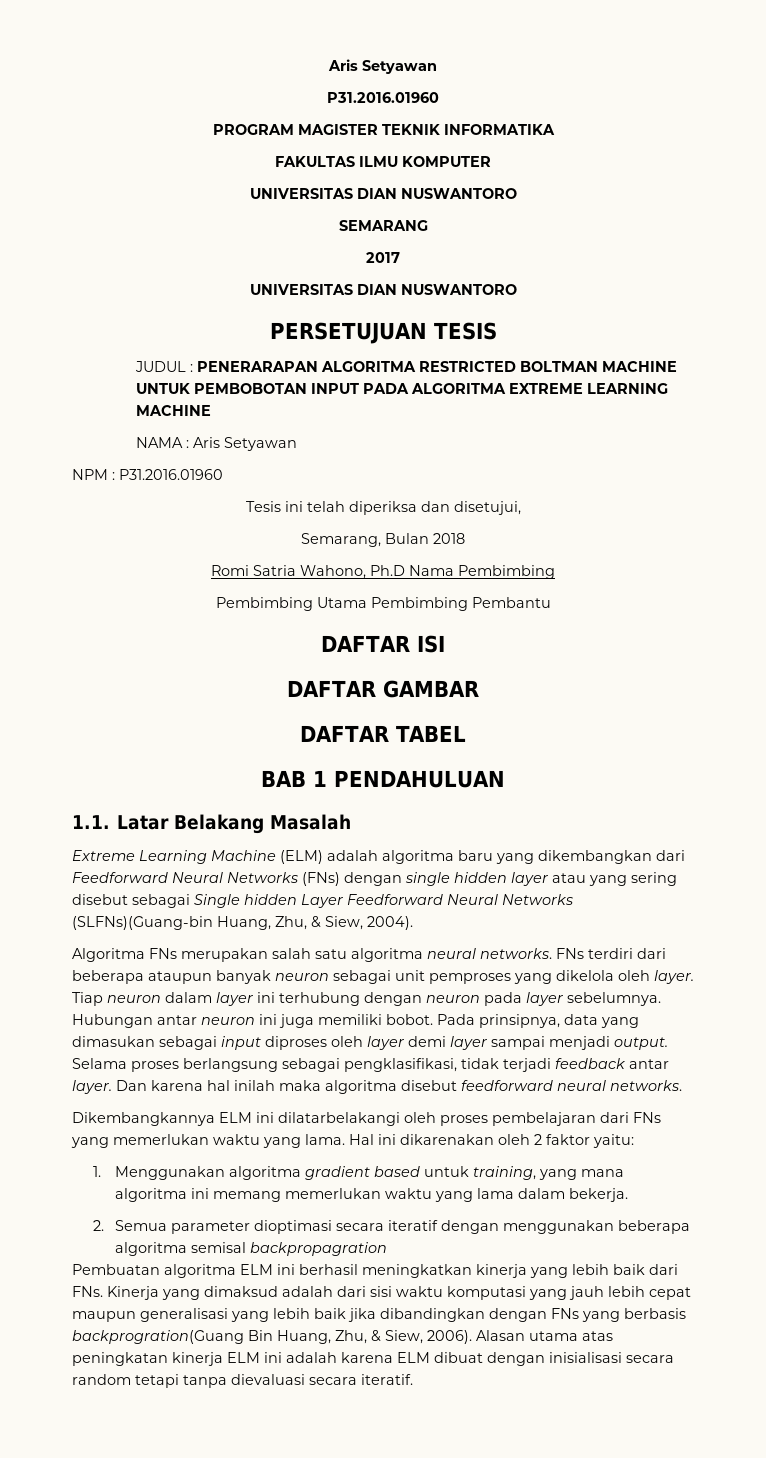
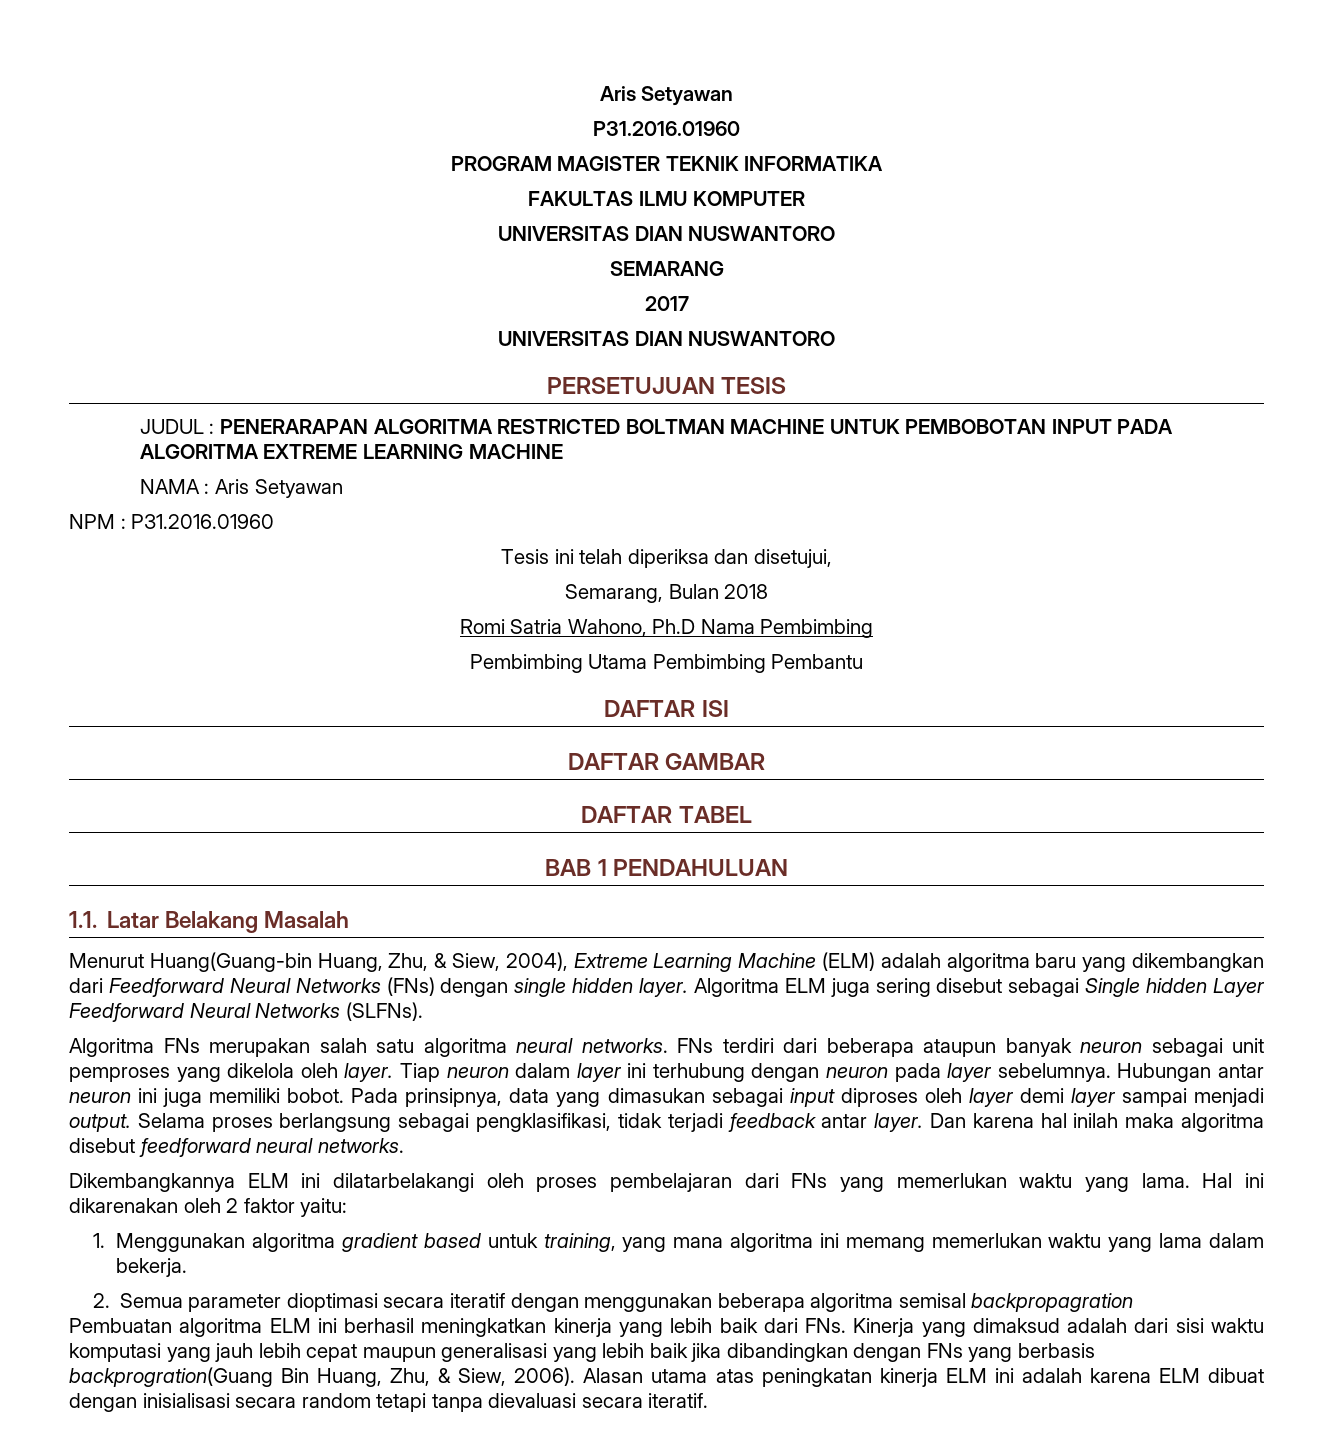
(352, 822) none -> [69,952,568,972] Menurut Huang(Guang-bin Huang, Zhu, & Siew, 2004),
[511,872,627,886] layer atau yang -> [639,978,870,997] layer. Algoritma ELM juga
[72,916,413,930] (SLFNs)(Guang-bin Huang, Zhu, & Siew, 2004). -> [345,1002,423,1021] (SLFNs).

